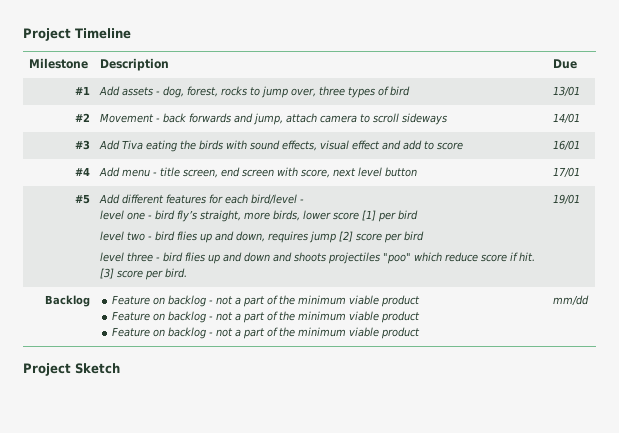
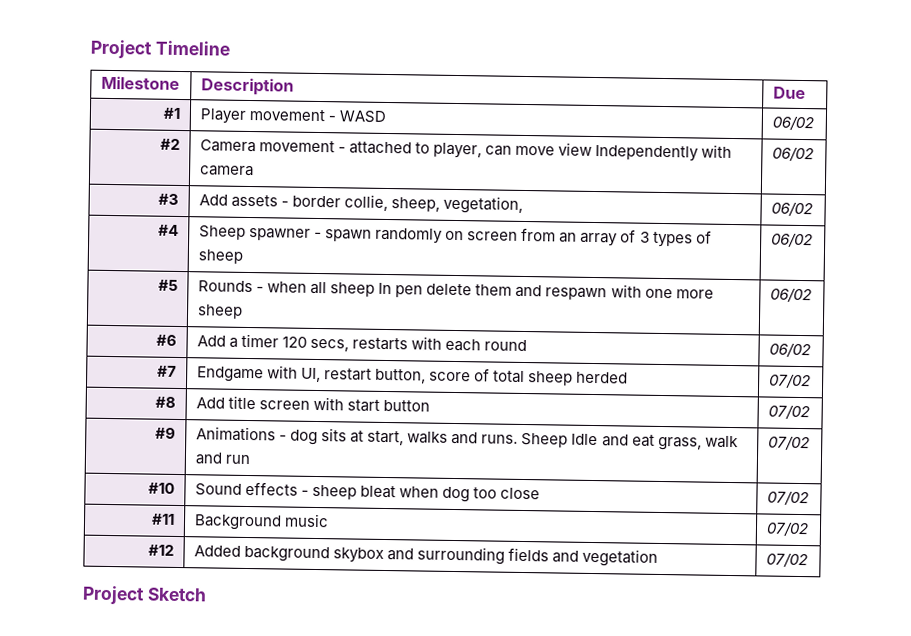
[98,86,410,98] [552,86,580,97] [74,113,90,122] [99,113,447,125] [552,113,580,124] [74,140,90,150] [98,140,463,152] [552,140,580,151] [74,167,90,176] [98,167,417,178] [552,167,580,178] [74,194,90,204] [98,194,304,205] [99,210,418,222] [99,231,424,243] [99,252,535,264] [99,268,187,280] [552,194,580,205] [44,295,90,307] [111,295,420,307] [111,311,420,323] [111,327,420,339] [552,295,589,306] Add assets - dog, forest, rocks to jump over, three types of bird | 13/01 // #2 | Movement - back forwards and jump, attach camera to scroll sideways | 14/01 // #3 | Add Tiva eating the birds with sound effects, visual effect and add to score | 16/01 // #4 | Add menu - title screen, end screen with score, next level button | 17/01 // #5 | Add different features for each bird/level - // level one - bird fly’s straight, more birds, lower score [1] per bird // level two - bird flies up and down, requires jump [2] score per bird // level three - bird flies up and down and shoots projectiles "poo" which reduce score if hit. [3] score per bird. | 19/01 // Backlog | Feature on backlog - not a part of the minimum viable product // Feature on backlog - not a part of the minimum viable product // Feature on backlog - not a part of the minimum viable product | mm/dd -> [199,108,387,124] [771,115,814,131] [160,138,181,150] [199,139,733,162] [199,165,254,177] [771,146,814,162] [158,193,180,205] [198,194,524,214] [770,201,813,217] [158,224,180,236] [198,225,712,248] [197,249,243,264] [770,232,813,248] [158,279,179,291] [197,280,714,301] [196,304,243,319] [769,287,812,303] [156,334,178,346] [196,333,528,352] [768,342,811,358] [157,365,178,377] [196,365,629,386] [768,373,811,389] [155,396,177,408] [195,395,431,412] [767,404,810,420] [155,427,177,439] [195,426,739,451] [194,452,251,465] [767,435,810,451] [148,482,176,494] [194,481,541,503] [766,490,809,506] [151,513,176,525] [193,513,330,531] [765,521,809,537] [148,544,175,556] [193,545,659,567] [765,552,808,568] Player movement - WASD | 06/02 // #2 | Camera movement - attached to player, can move view Independently with camera | 06/02 // #3 | Add assets - border collie, sheep, vegetation, | 06/02 // #4 | Sheep spawner - spawn randomly on screen from an array of 3 types of sheep | 06/02 // #5 | Rounds - when all sheep In pen delete them and respawn with one more sheep | 06/02 // #6 | Add a timer 120 secs, restarts with each round | 06/02 // #7 | Endgame with UI, restart button, score of total sheep herded | 07/02 // #8 | Add title screen with start button | 07/02 // #9 | Animations - dog sits at start, walks and runs. Sheep Idle and eat grass, walk and run | 07/02 // #10 | Sound effects - sheep bleat when dog too close | 07/02 // #11 | Background music | 07/02 // #12 | Added background skybox and surrounding fields and vegetation | 07/02

